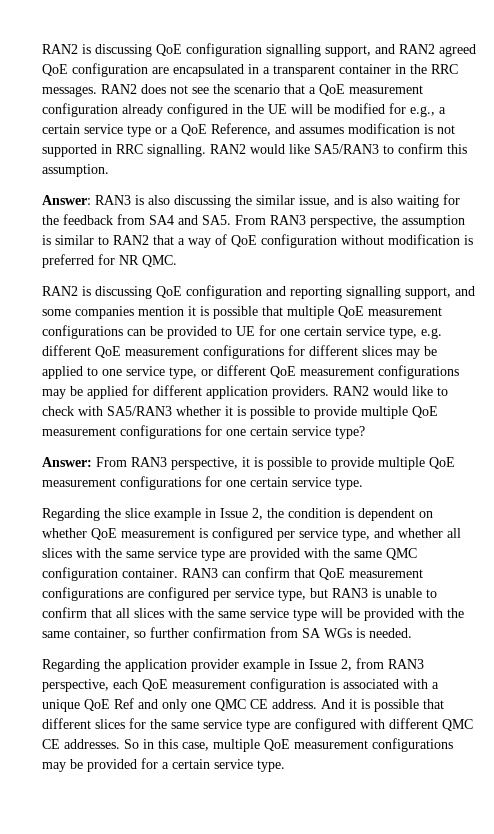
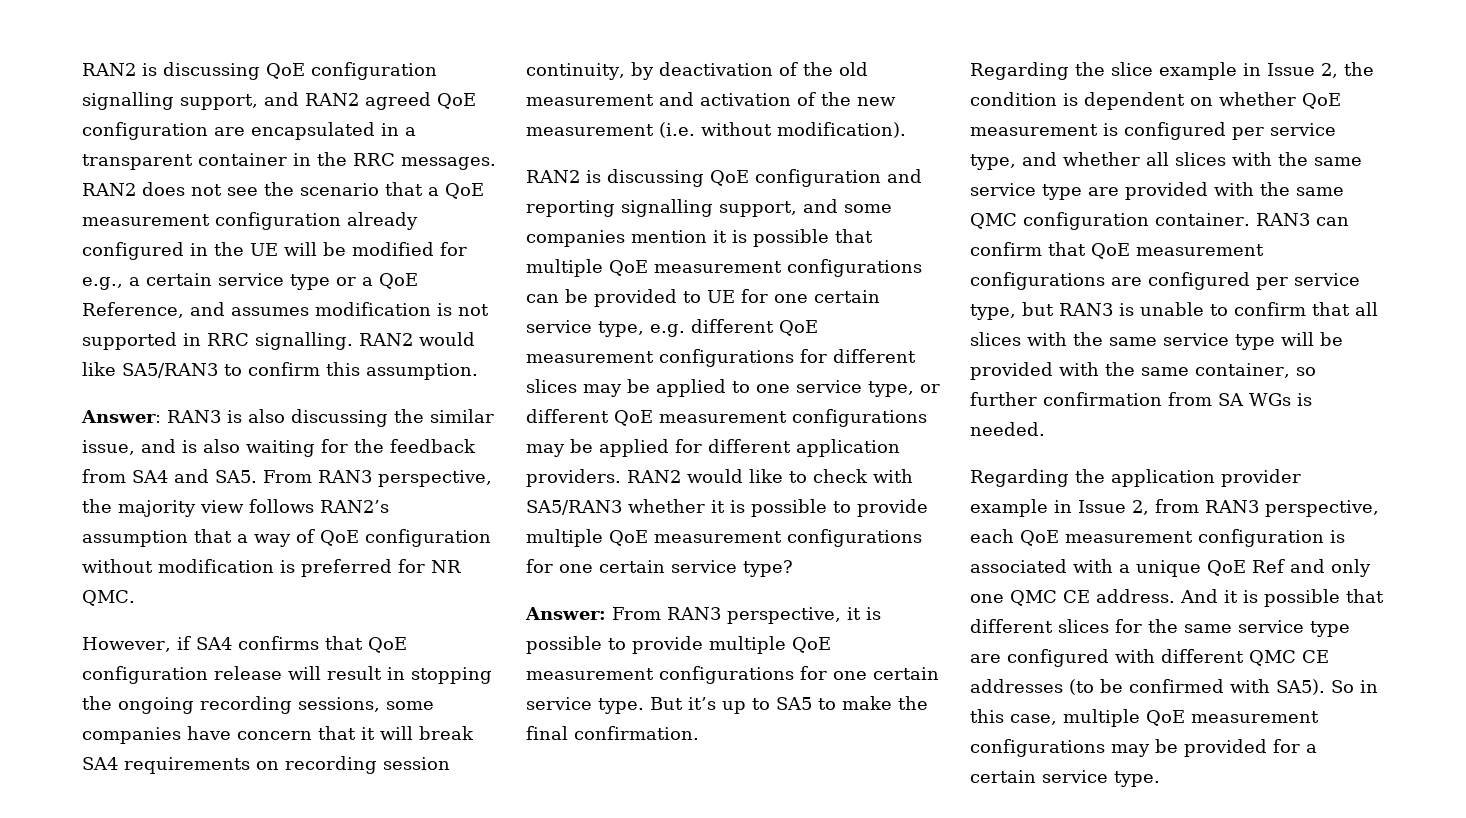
[402,215,465,228] [42,235,149,245] assumption is similar to RAN2 -> [118,499,389,517] [82,530,188,547] majority view follows RAN2’s assumption
(177, 261) none -> [82,636,407,653] [82,666,492,684] [82,696,434,714] [82,726,474,744] [82,756,450,774] [526,62,868,80] [526,92,896,106] [526,122,906,138] // However, if SA4 confirms that QoE configuration release will result in stopping the ongoing recording sessions, some companies have concern that it will break SA4 requirements on recording session continuity, by deactivation of the old measurement and activation of the new measurement (i.e. without modification).
(363, 484) none -> [650,696,928,714] [526,726,699,740] But it’s up to SA5 to make the final confirmation.
[64,739,120,749] addresses. -> [970,679,1325,695] addresses (to be confirmed with SA5).

